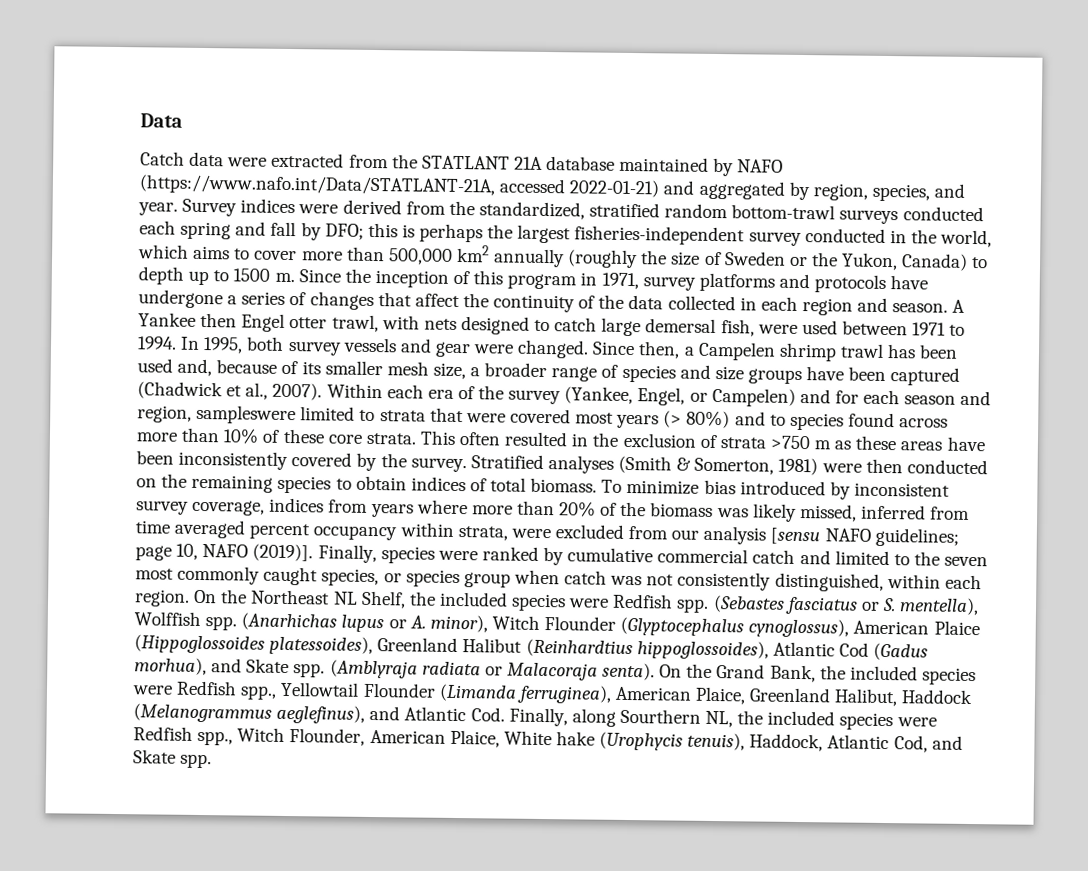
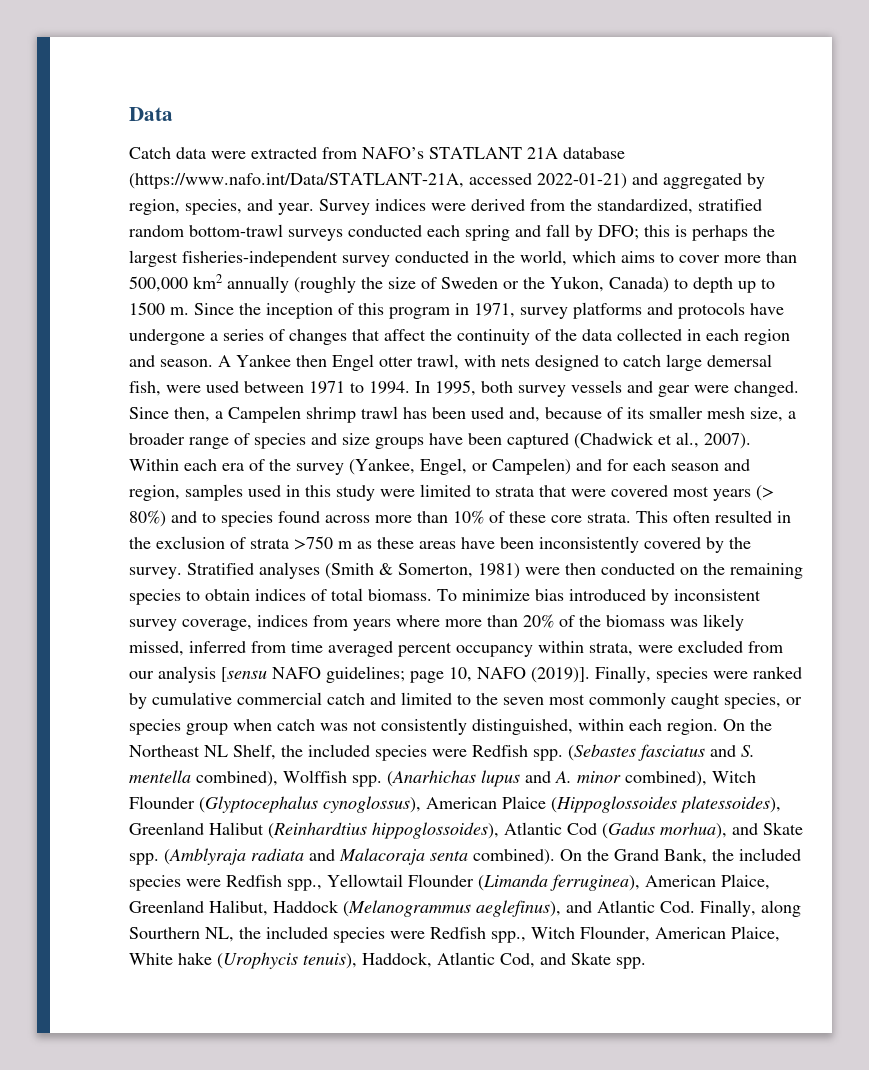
[391,154,418,169] the -> [362,147,424,159] NAFO’s
[619,156,784,177] maintained by NAFO -> (625, 153) none
[196,404,297,425] sampleswere -> [185,484,415,501] samples used in this study were
[860,597,980,616] [134,611,488,633] or S. mentella), Wolffish spp. (Anarhichas lupus or A. minor), -> [710,745,755,757] [129,770,707,787] and S. mentella combined), Wolffish spp. (Anarhichas lupus and A. minor combined),
[484,662,656,681] or Malacoraja senta). -> [309,848,555,865] and Malacoraja senta combined).

